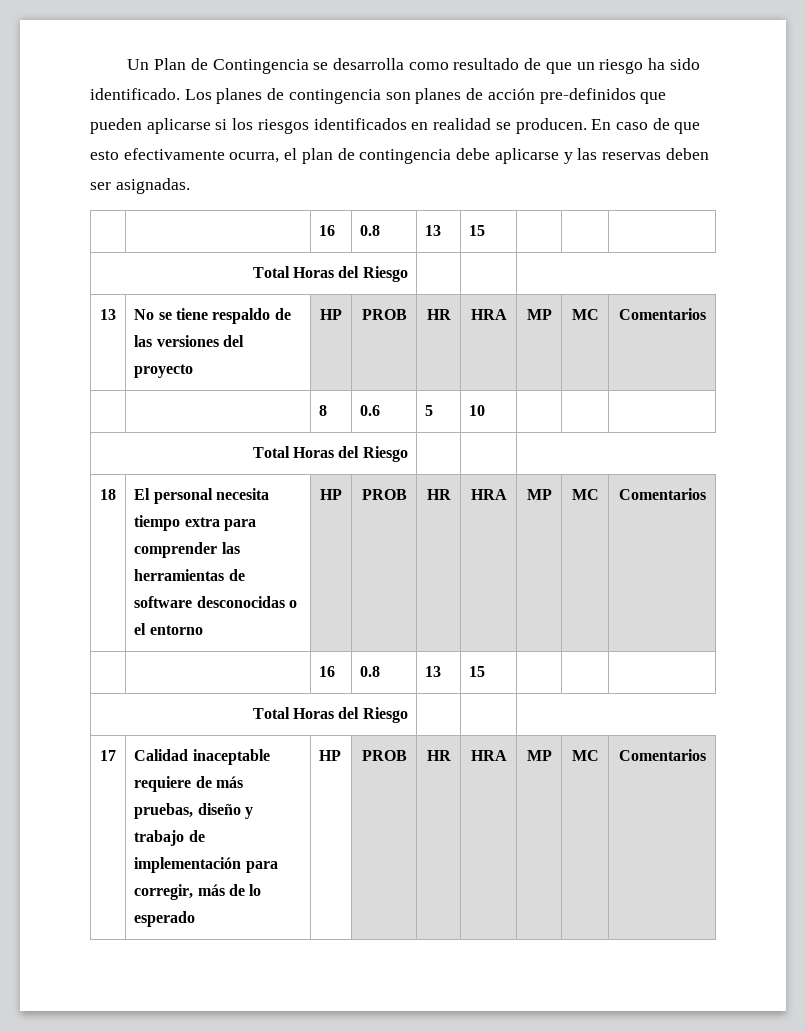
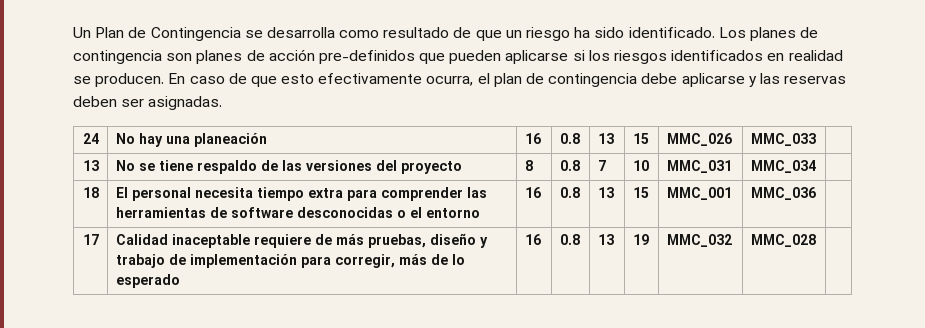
[319,225,336,236] [360,225,381,236] [425,225,442,236] [469,225,486,236] [252,266,408,282] | | 16 | 0.8 | 13 | 15 | | | // Total Horas del Riesgo | -> [82,133,99,144] [115,133,267,147] [524,133,541,144] [559,133,580,144] [597,133,614,144] [632,133,649,144] [666,133,732,146] [750,133,816,146] 24 | No hay una planeación | 16 | 0.8 | 13 | 15 | MMC_026 | MMC_033
[320,309,342,320] [361,309,407,320] [426,309,451,320] [470,309,507,320] [526,309,552,320] [571,309,599,320] [618,308,706,320] | HP | PROB | HR | HRA | MP | MC | Comentarios // | -> (462, 167) none
[360,405,381,416] [425,405,434,416] 0.6 | 5 -> [559,160,580,171] [597,160,606,171] 0.8 | 7
[252,446,408,462] | | // Total Horas del Riesgo | -> [666,160,732,173] [750,160,816,173] MMC_031 | MMC_034
[320,489,342,500] [361,489,407,500] [426,489,451,500] [470,489,507,500] [526,489,552,500] [571,489,599,500] [618,488,706,500] [319,666,336,677] [360,666,381,677] [425,666,442,677] [469,666,486,677] [252,707,408,723] | HP | PROB | HR | HRA | MP | MC | Comentarios // | | 16 | 0.8 | 13 | 15 | | | // Total Horas del Riesgo | -> [524,187,541,198] [559,187,580,198] [597,187,614,198] [632,187,649,198] [666,187,732,200] [750,187,816,200] | 16 | 0.8 | 13 | 15 | MMC_001 | MMC_036
[319,750,342,761] [361,750,407,761] [426,750,451,761] [470,750,507,761] [526,750,552,761] [571,750,599,761] [618,749,706,761] HP | PROB | HR | HRA | MP | MC | Comentarios -> [524,234,541,245] [559,234,580,245] [597,234,614,245] [632,234,649,245] [666,234,732,247] [750,234,816,247] 16 | 0.8 | 13 | 19 | MMC_032 | MMC_028 |

